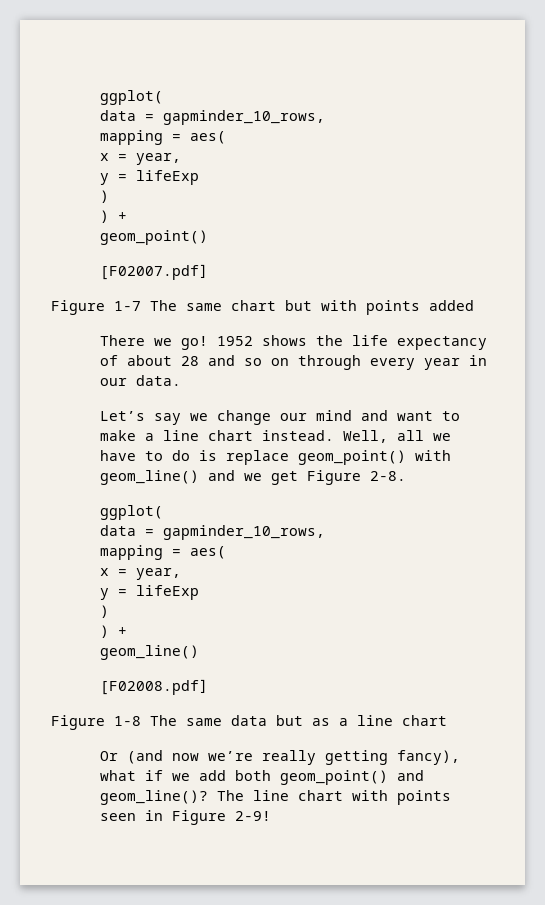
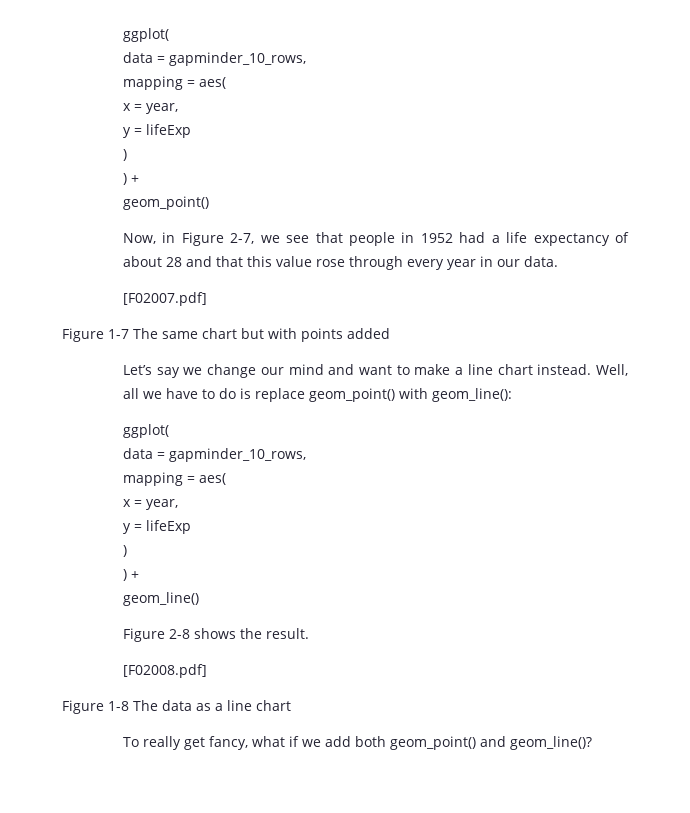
(208, 237) none -> [123,232,629,246] [123,256,559,270] // Now, in Figure 2-7, we see that people in 1952 had a life expectancy of about 28 and that this value rose through every year in our data.
[99,335,487,350] [99,355,487,370] [99,375,181,386] // There we go! 1952 shows the life expectancy of about 28 and so on through every year in our data. -> (390, 333) none
[99,470,406,485] geom_line() and we get Figure 2-8. -> [432,388,513,402] geom_line():
(199, 652) none -> [123,628,310,642] // Figure 2-8 shows the result.
[186,715,303,726] same data but -> [162,700,192,711] data
[99,750,460,765] Or (and now we’re really getting fancy), -> [123,736,249,750] To really get fancy,
[216,790,451,805] [99,810,271,825] The line chart with points seen in Figure 2-9! -> (593, 743) none

